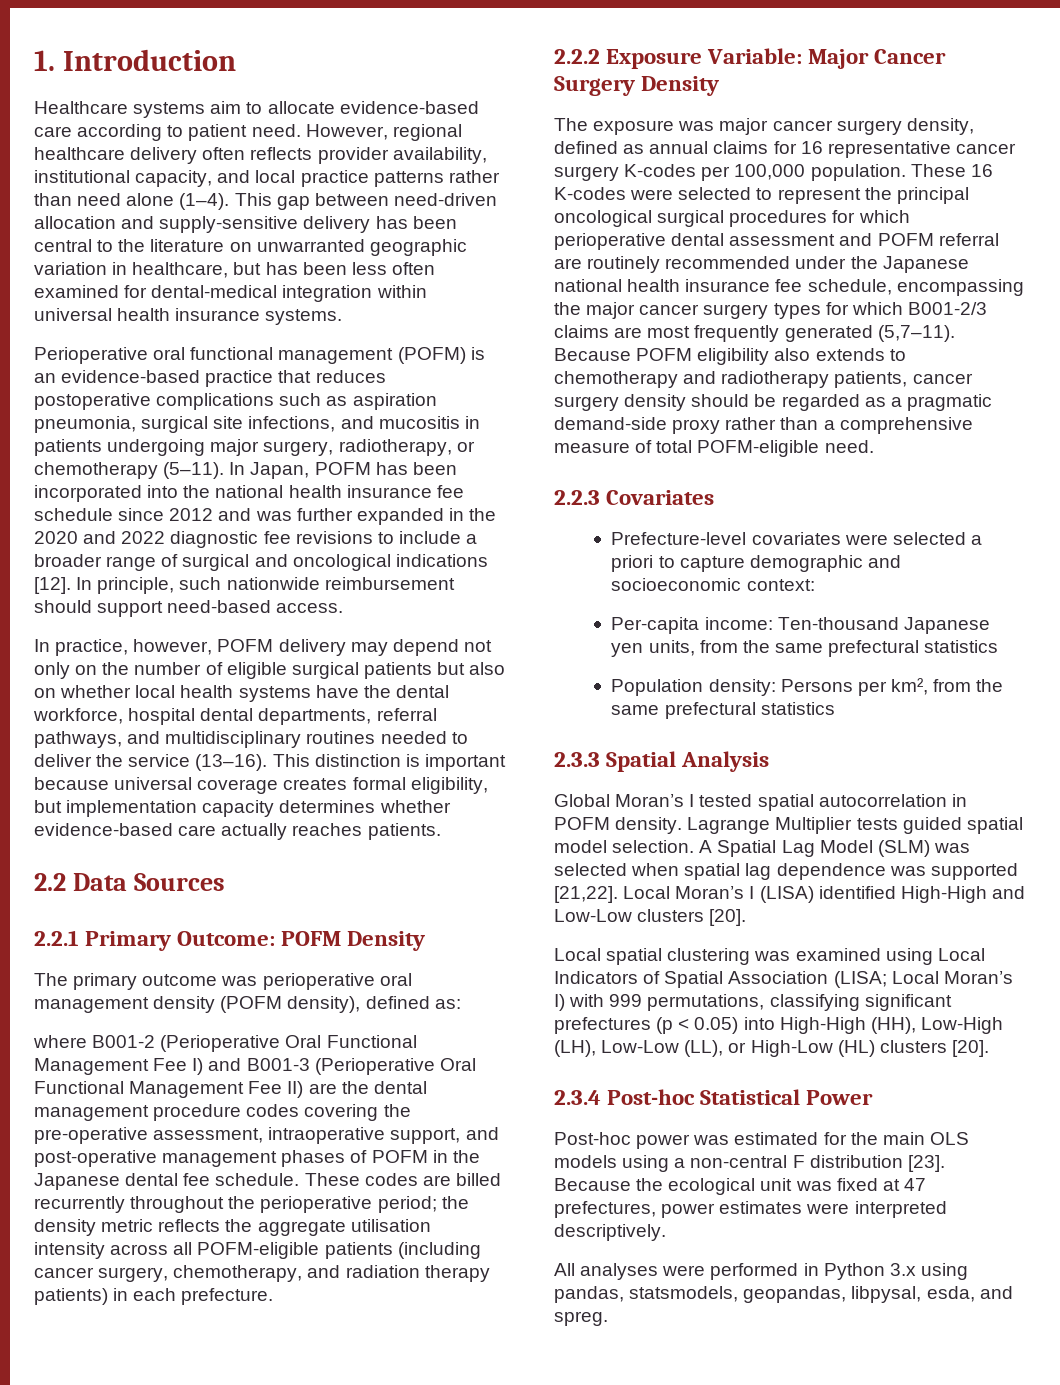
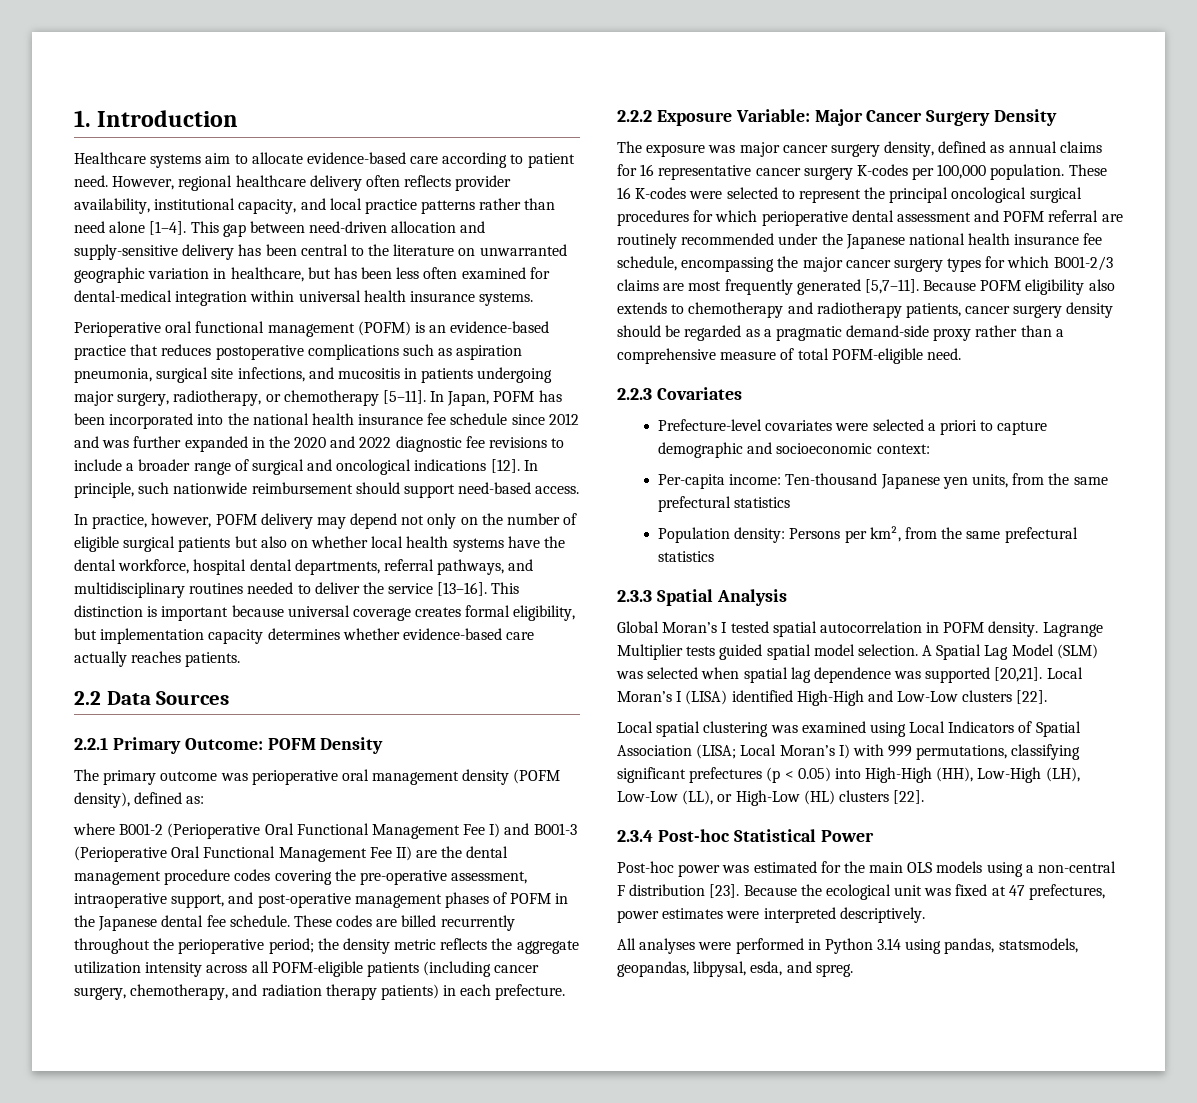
[179,193,230,210] (1–4). -> [149,221,187,235] [1–4].
[163,462,225,479] (5–11). -> [382,390,426,404] [5–11].
[195,754,268,771] (13–16). -> [437,582,488,596] [13–16].
[350,1219,431,1232] utilisation -> [74,961,141,974] utilization
[877,325,955,342] (5,7–11). -> [864,279,919,294] [5,7–11].
[554,886,618,903] [21,22]. -> [994,667,1043,682] [20,21].
[709,909,747,926] [20]. -> [1016,690,1048,704] [22].
[951,1040,989,1057] [20]. -> [893,790,925,804] [22].
[889,1263,916,1276] 3.x -> [877,938,902,950] 3.14

